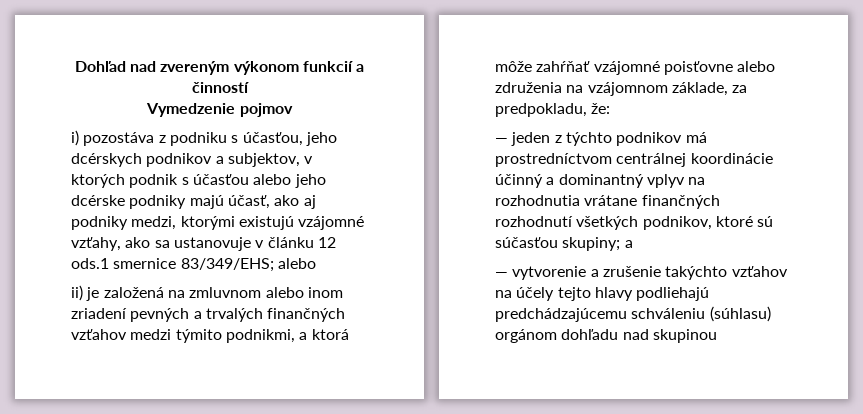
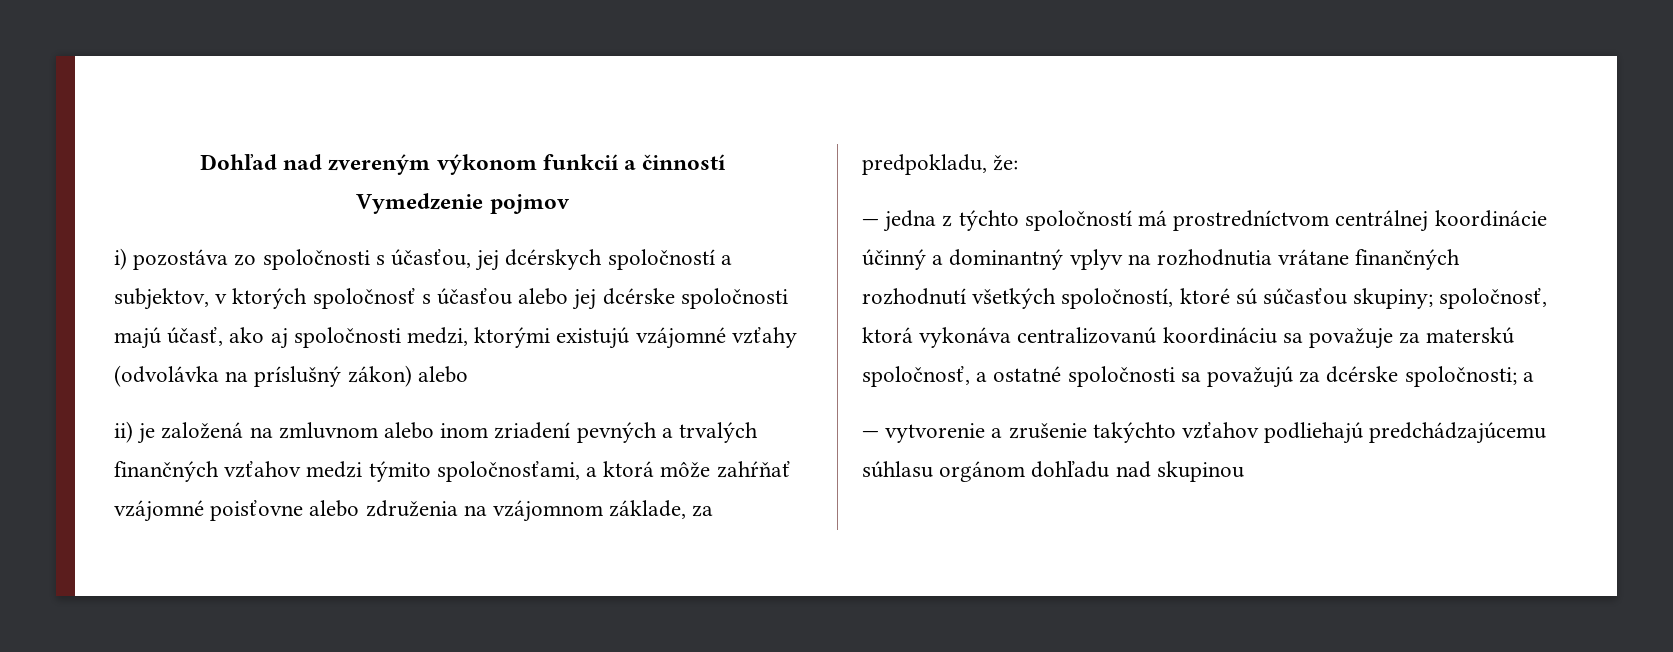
[158,132,337,146] [71,153,213,167] z podniku s účasťou, jeho dcérskych podnikov -> [234,249,715,271] zo spoločnosti s účasťou, jej dcérskych spoločností
[129,174,179,188] podnik -> [312,288,416,309] spoločnosť
[294,174,326,188] [71,195,187,209] jeho dcérske podniky -> [572,288,788,310] jej dcérske spoločnosti
[71,216,128,230] podniky -> [293,327,401,348] spoločnosti
[71,237,336,251] [71,258,274,272] vzťahy, ako sa ustanovuje v článku 12 ods.1 smernice 83/349/EHS; -> [731,327,797,348] [114,365,412,387] vzťahy (odvolávka na príslušný zákon)
[225,329,295,343] podnikmi, -> [436,461,580,482] spoločnosťami,
[511,132,551,146] jeden -> [883,210,937,232] jedna
[616,132,683,146] podnikov -> [1024,210,1132,231] spoločností
[642,216,712,230] podnikov, -> [1061,288,1174,309] spoločností,
(621, 244) none -> [1439,288,1548,309] [862,327,1515,349] [862,366,1517,388] spoločnosť, ktorá vykonáva centralizovanú koordináciu sa považuje za materskú spoločnosť, a ostatné spoločnosti sa považujú za dcérske spoločnosti;
[495,287,710,301] [495,306,771,322] na účely tejto hlavy podliehajú predchádzajúcemu schváleniu (súhlasu) -> [1264,422,1547,444] [862,461,933,478] podliehajú predchádzajúcemu súhlasu

